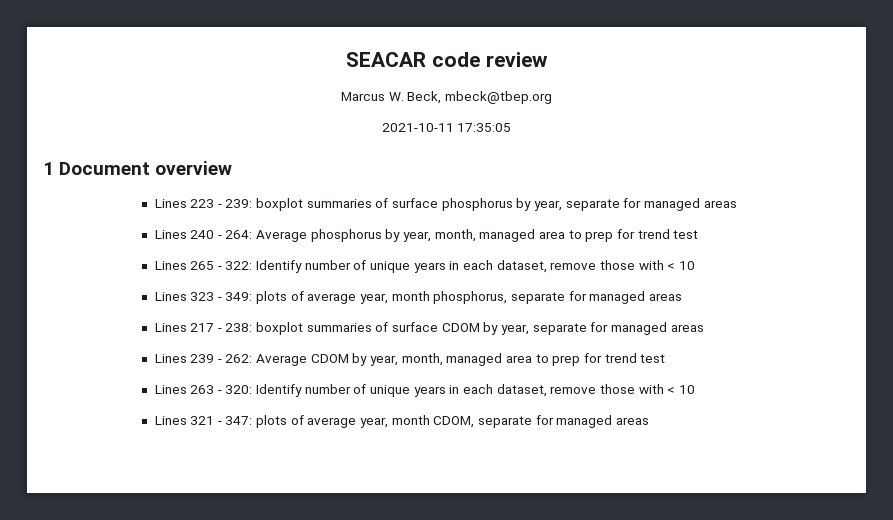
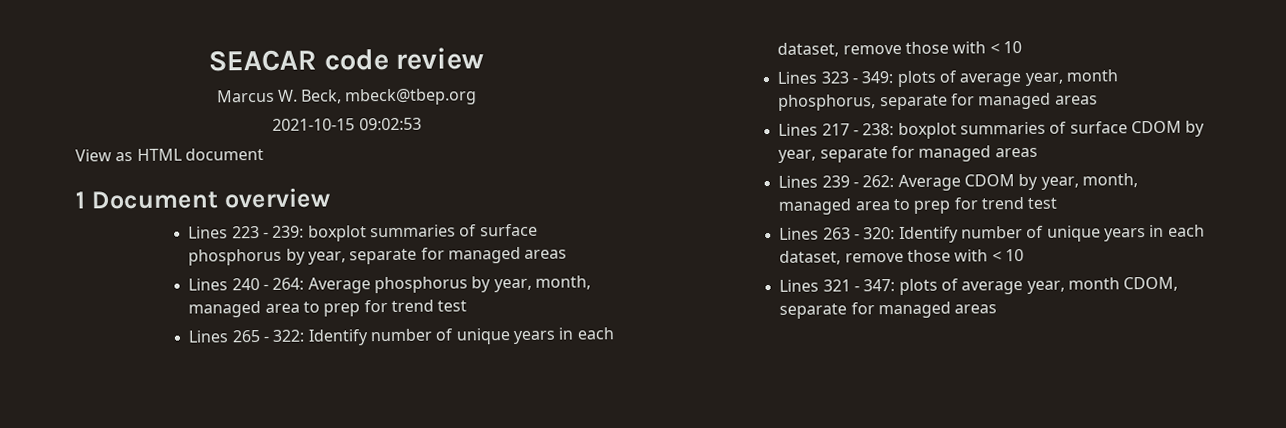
[381,123,512,132] 2021-10-11 17:35:05 -> [272,117,422,131] [75,147,264,162] 2021-10-15 09:02:53 // View as HTML document

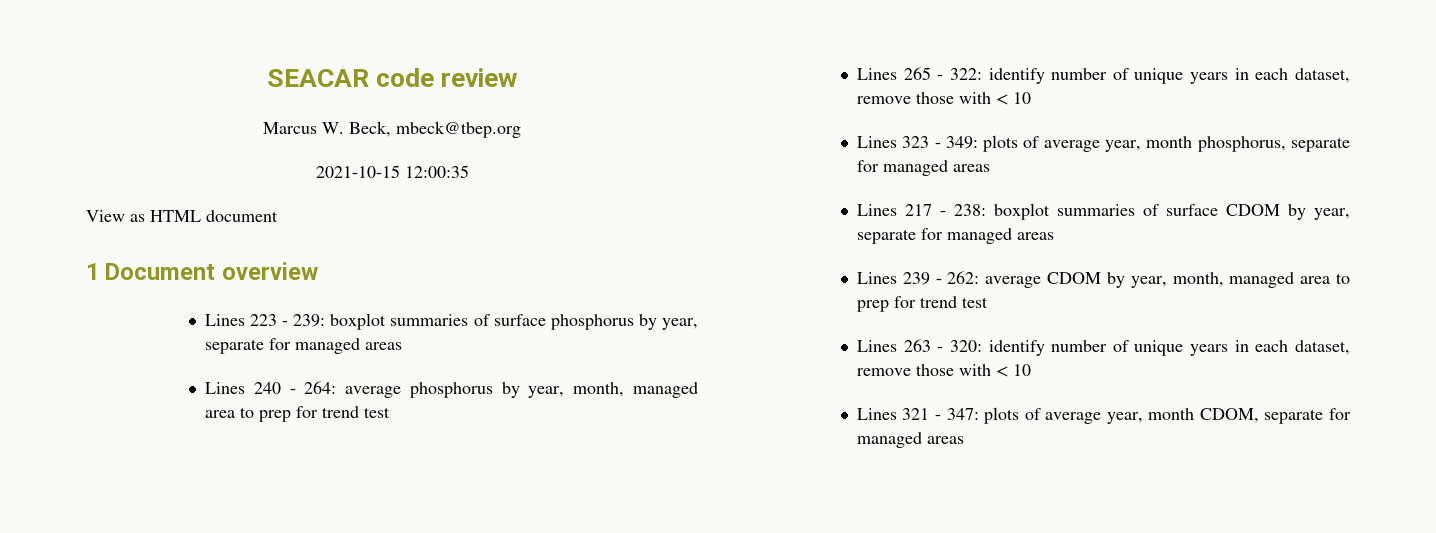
[358,117,422,131] 09:02:53 -> [404,165,469,178] 12:00:35
[307,277,371,294] Average -> [345,386,402,398] average
[307,329,369,346] Identify -> [988,68,1045,84] identify
[897,174,961,191] Average -> [985,276,1042,288] average
[898,226,959,243] Identify -> [988,340,1045,356] identify

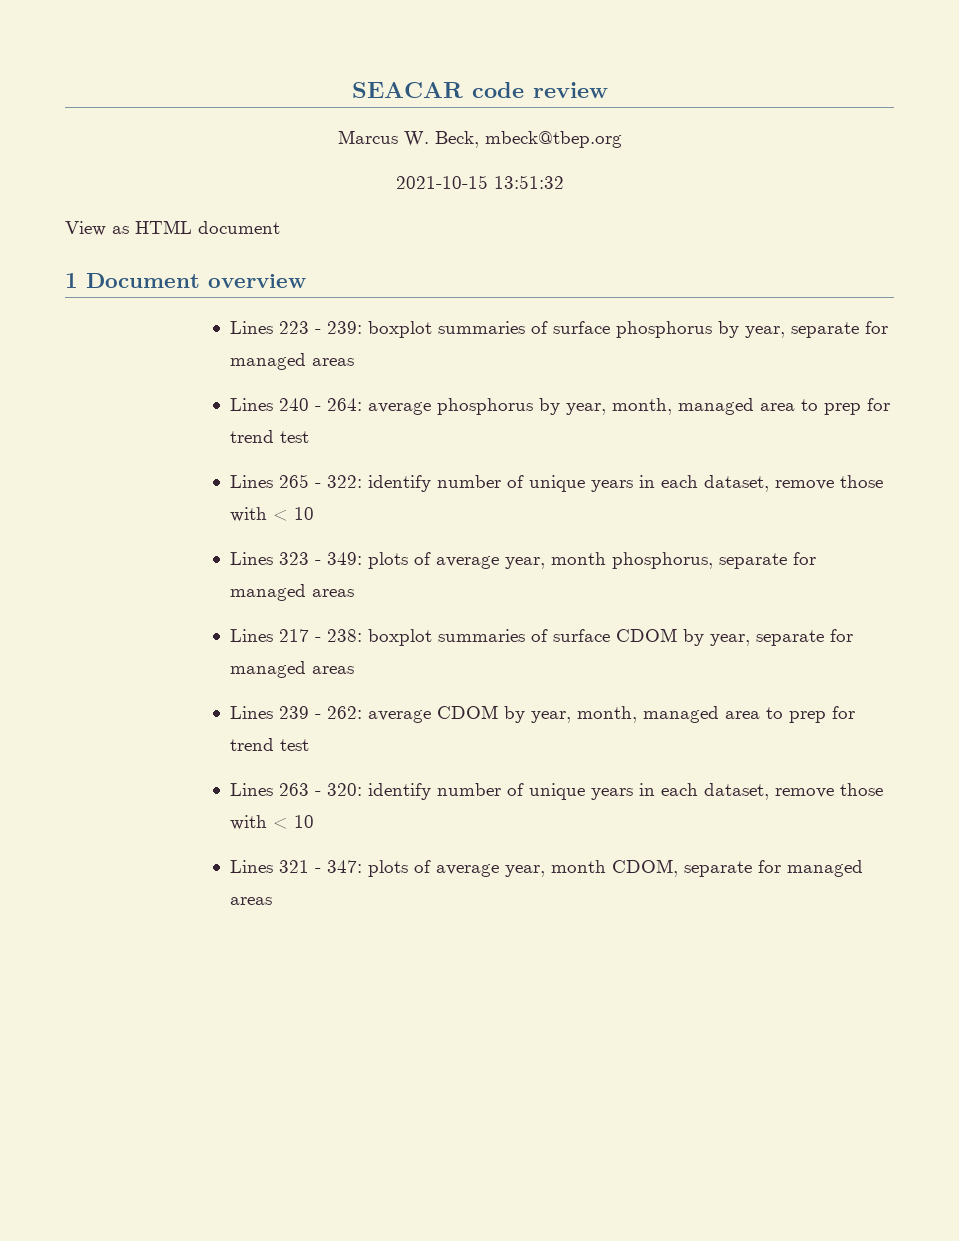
[404,165,469,178] 12:00:35 -> [493,175,564,189] 13:51:32

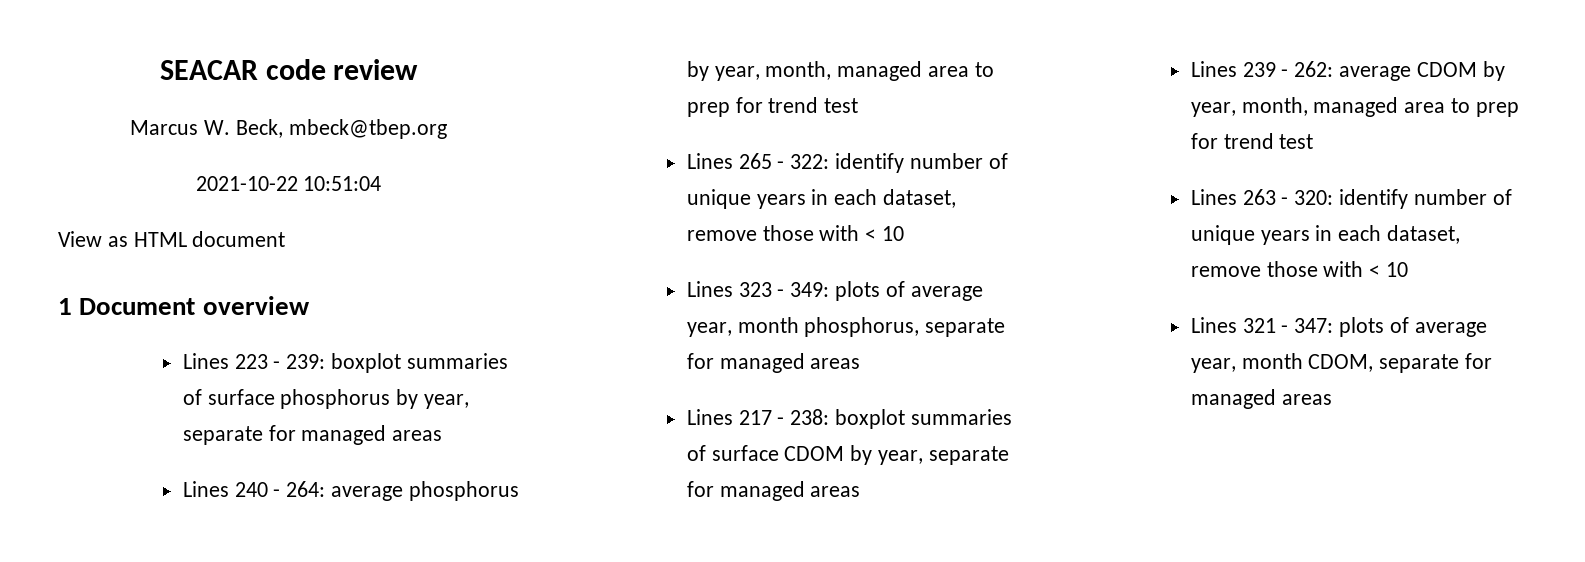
[395,175,564,189] 2021-10-15 13:51:32 -> [195,176,382,191] 2021-10-22 10:51:04

